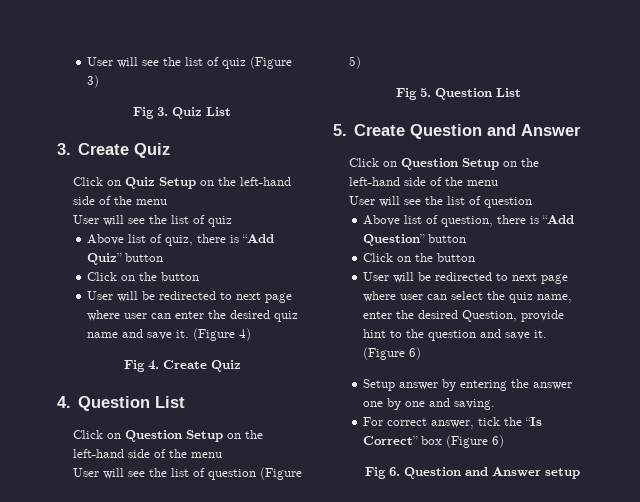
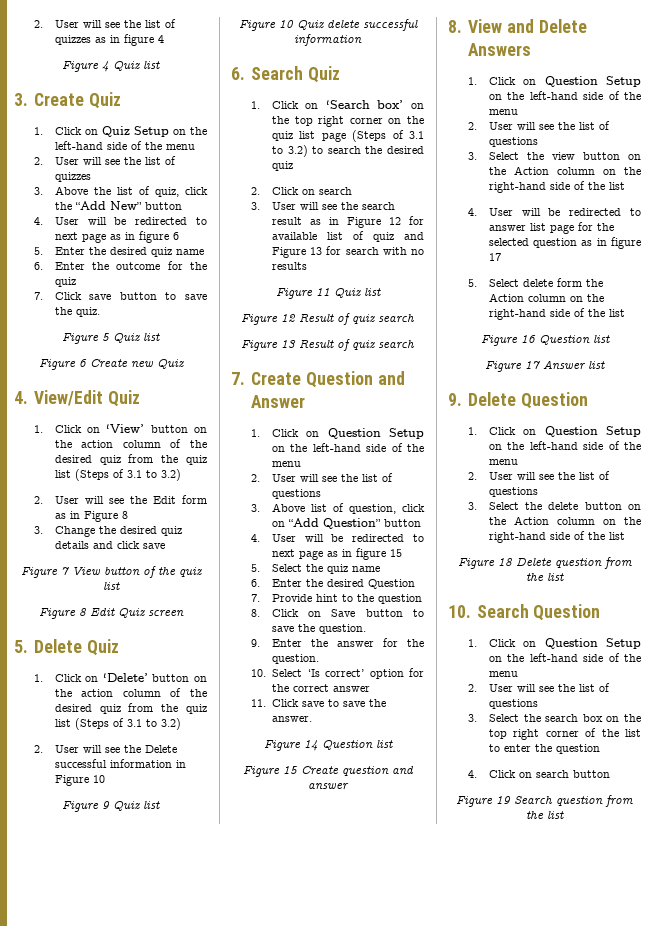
[87,56,293,69] [87,75,100,88] [133,107,231,119] User will see the list of quiz (Figure 3) // Fig 3. Quiz List -> [34,19,176,28] [54,34,164,46] [62,61,160,72] 2. User will see the list of quizzes as in figure 4 // Figure 4 Quiz list
(170, 150) none -> [34,127,44,135] 1.
[73,215,233,227] [87,234,275,246] [87,253,164,265] [87,272,200,281] [87,291,293,303] [87,310,299,322] [87,328,252,341] [123,360,241,372] [57,396,185,411] User will see the list of quiz // Above list of quiz, there is “Add Quiz” button // Click on the button // User will be redirected to next page where user can enter the desired quiz name and save it. (Figure 4) // Fig 4. Create Quiz // 4. Question List // -> [34,156,176,165] [54,172,91,182] [34,186,208,197] [54,201,182,210] [34,217,208,225] [54,231,179,243] [34,247,204,257] [34,261,208,270] [54,277,76,287] [34,292,208,300] [54,307,100,317] [62,333,160,344] [38,359,184,370] [14,390,141,407] [34,424,208,433] [54,439,208,448] [54,454,208,465] [54,469,181,481] [34,495,207,504] [54,511,128,522] [34,526,182,537] [54,541,165,549] [20,566,202,578] [102,582,120,590] [38,608,184,619] [14,639,120,656] [34,673,208,682] [54,688,208,697] [54,703,208,714] [54,718,181,730] [34,745,177,753] [54,759,186,768] [54,775,105,786] [62,801,160,812] [238,19,418,31] [294,34,362,46] [231,66,341,83] [251,100,424,109] [271,116,424,127] [271,130,424,142] [271,145,424,157] [271,161,293,171] [251,187,352,195] [251,202,395,210] [271,216,424,228] [271,231,424,242] [271,246,424,258] [271,262,307,270] [275,288,381,299] [241,313,415,325] [241,339,415,351] [231,371,405,388] [251,395,306,408] [251,429,261,437] 2. User will see the list of quizzes // 3. Above the list of quiz, click the “Add New” button // 4. User will be redirected to next page as in figure 6 // 5. Enter the desired quiz name // 6. Enter the outcome for the quiz // 7. Click save button to save the quiz. // Figure 5 Quiz list // Figure 6 Create new Quiz // 4. View/Edit Quiz // 1. Click on ‘View’ button on the action column of the desired quiz from the quiz list (Steps of 3.1 to 3.2) // 2. User will see the Edit form as in Figure 8 // 3. Change the desired quiz details and click save // Figure 7 View button of the quiz list // Figure 8 Edit Quiz screen // 5. Delete Quiz // 1. Click on ‘Delete’ button on the action column of the desired quiz from the quiz list (Steps of 3.1 to 3.2) // 2. User will see the Delete successful information in Figure 10 // Figure 9 Quiz list // Figure 10 Quiz delete successful information // 6. Search Quiz // 1. Click on ‘Search box’ on the top right corner on the quiz list page (Steps of 3.1 to 3.2) to search the desired quiz // 2. Click on search // 3. User will see the search result as in Figure 12 for available list of quiz and Figure 13 for search with no results // Figure 11 Quiz list // Figure 12 Result of quiz search // Figure 13 Result of quiz search // 7. Create Question and Answer // 1.
[73,467,303,480] [349,56,362,69] [395,88,521,100] [333,124,581,139] User will see the list of question (Figure 5) // Fig 5. Question List // 5. Create Question and Answer // -> [251,473,393,482] [271,489,321,499] [251,503,425,514] [271,518,421,529] [251,534,424,542] [271,548,402,560] [251,564,380,574] [251,579,415,589] [251,594,422,604] [251,609,424,617] [271,624,366,634] [251,638,424,647] [271,654,319,664] [251,668,424,679] [272,684,371,692] [251,699,387,707] [272,716,313,722] [263,740,393,751] [242,766,414,777] [308,783,349,790] [448,19,587,33] [468,43,532,56] [468,77,478,85] 2. User will see the list of questions // 3. Above list of question, click on “Add Question” button // 4. User will be redirected to next page as in figure 15 // 5. Select the quiz name // 6. Enter the desired Question // 7. Provide hint to the question // 8. Click on Save button to save the question. // 9. Enter the answer for the question. // 10. Select ‘Is correct’ option for the correct answer // 11. Click save to save the answer. // Figure 14 Question list // Figure 15 Create question and answer // 8. View and Delete Answers // 1.
[349,196,533,208] [363,215,575,227] [363,234,467,246] [363,253,476,262] [363,272,569,284] [363,291,573,303] [363,310,565,322] [363,329,548,341] [363,347,422,360] [363,379,573,391] [363,398,496,410] [363,417,543,429] [363,435,505,448] [365,467,581,479] User will see the list of question // Above list of question, there is “Add Question” button // Click on the button // User will be redirected to next page where user can select the quiz name, enter the desired Question, provide hint to the question and save it. (Figure 6) // Setup answer by entering the answer one by one and saving. // For correct answer, tick the “Is Correct” box (Figure 6) // Fig 6. Question and Answer setup -> [468,121,610,130] [488,137,538,147] [468,152,641,160] [488,166,641,175] [488,181,625,193] [468,208,641,216] [488,222,614,234] [488,237,641,249] [488,253,501,261] [468,278,603,287] [488,293,604,302] [488,308,625,320] [480,335,610,346] [485,360,605,372] [448,392,589,409] [468,426,641,437] [488,441,641,450] [488,459,518,465] [468,471,610,480] [488,487,538,497] [468,502,641,510] [488,516,641,525] [488,531,625,543] [457,557,633,569] [526,573,564,582] [448,604,601,621] [468,638,641,649] [488,653,641,662] [488,671,518,677] [468,683,610,692] [488,699,538,709] [468,714,641,722] [488,728,641,740] [488,744,600,754] [468,770,610,778] [456,795,634,807] [526,811,564,820] 2. User will see the list of questions // 3. Select the view button on the Action column on the right-hand side of the list // 4. User will be redirected to answer list page for the selected question as in figure 17 // 5. Select delete form the Action column on the right-hand side of the list // Figure 16 Question list // Figure 17 Answer list // 9. Delete Question // 1. Click on Question Setup on the left-hand side of the menu // 2. User will see the list of questions // 3. Select the delete button on the Action column on the right-hand side of the list // Figure 18 Delete question from the list // 10. Search Question // 1. Click on Question Setup on the left-hand side of the menu // 2. User will see the list of questions // 3. Select the search box on the top right corner of the list to enter the question // 4. Click on search button // Figure 19 Search question from the list

